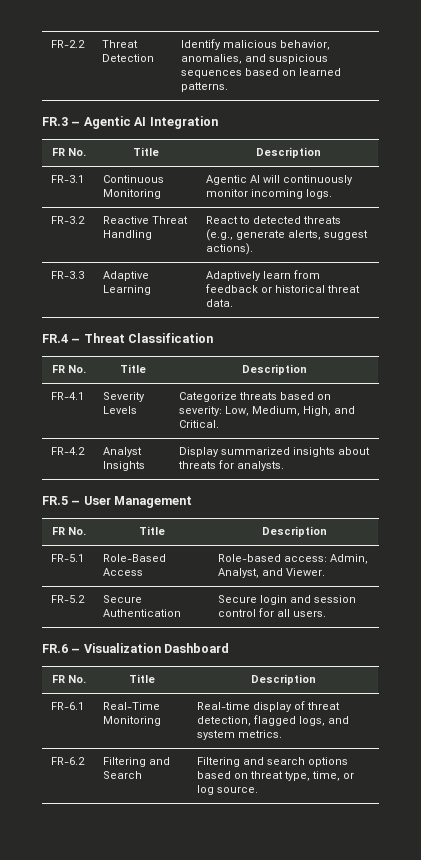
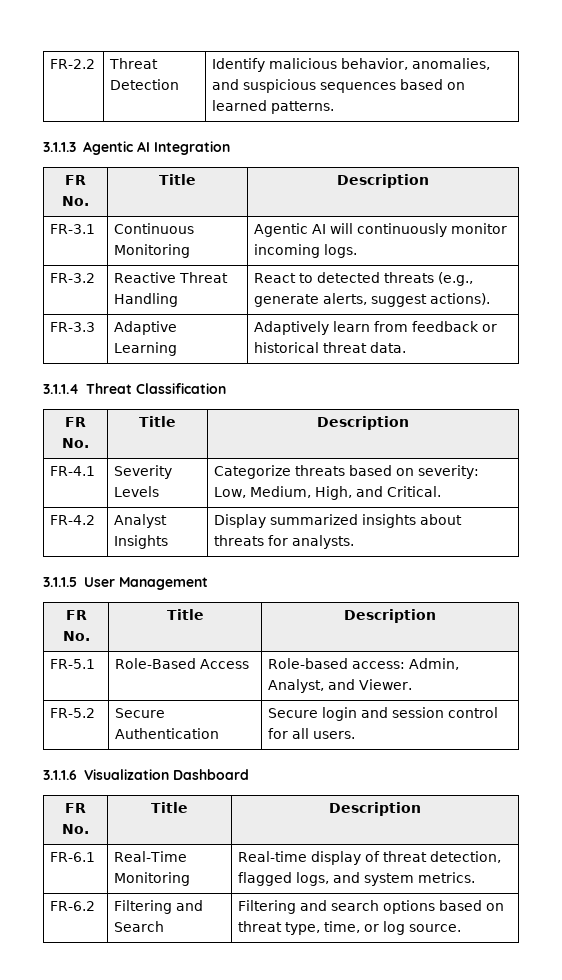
[42,117,81,126] FR.3 – -> [43,142,76,152] 3.1.1.3
[42,334,81,343] FR.4 – -> [43,384,79,394] 3.1.1.4
[42,496,81,505] FR.5 – -> [43,577,77,587] 3.1.1.5
[42,644,81,653] FR.6 – -> [43,770,77,780] 3.1.1.6

